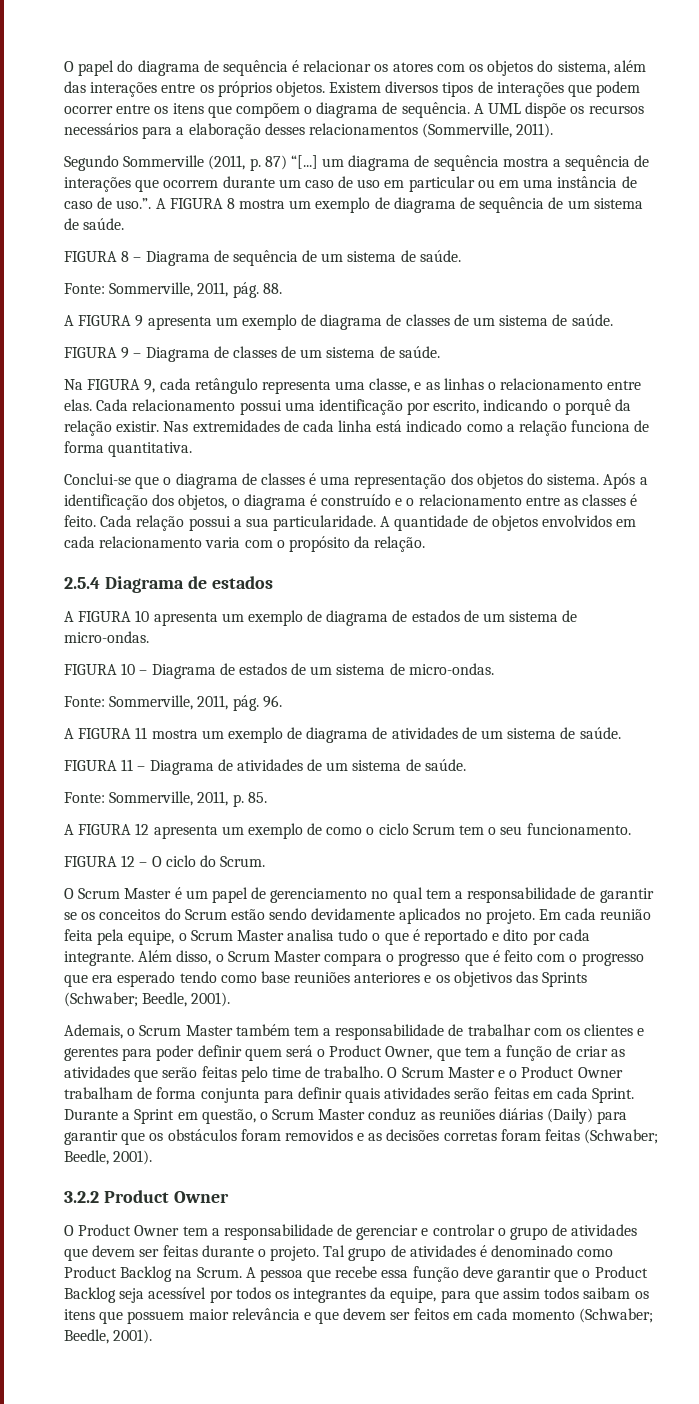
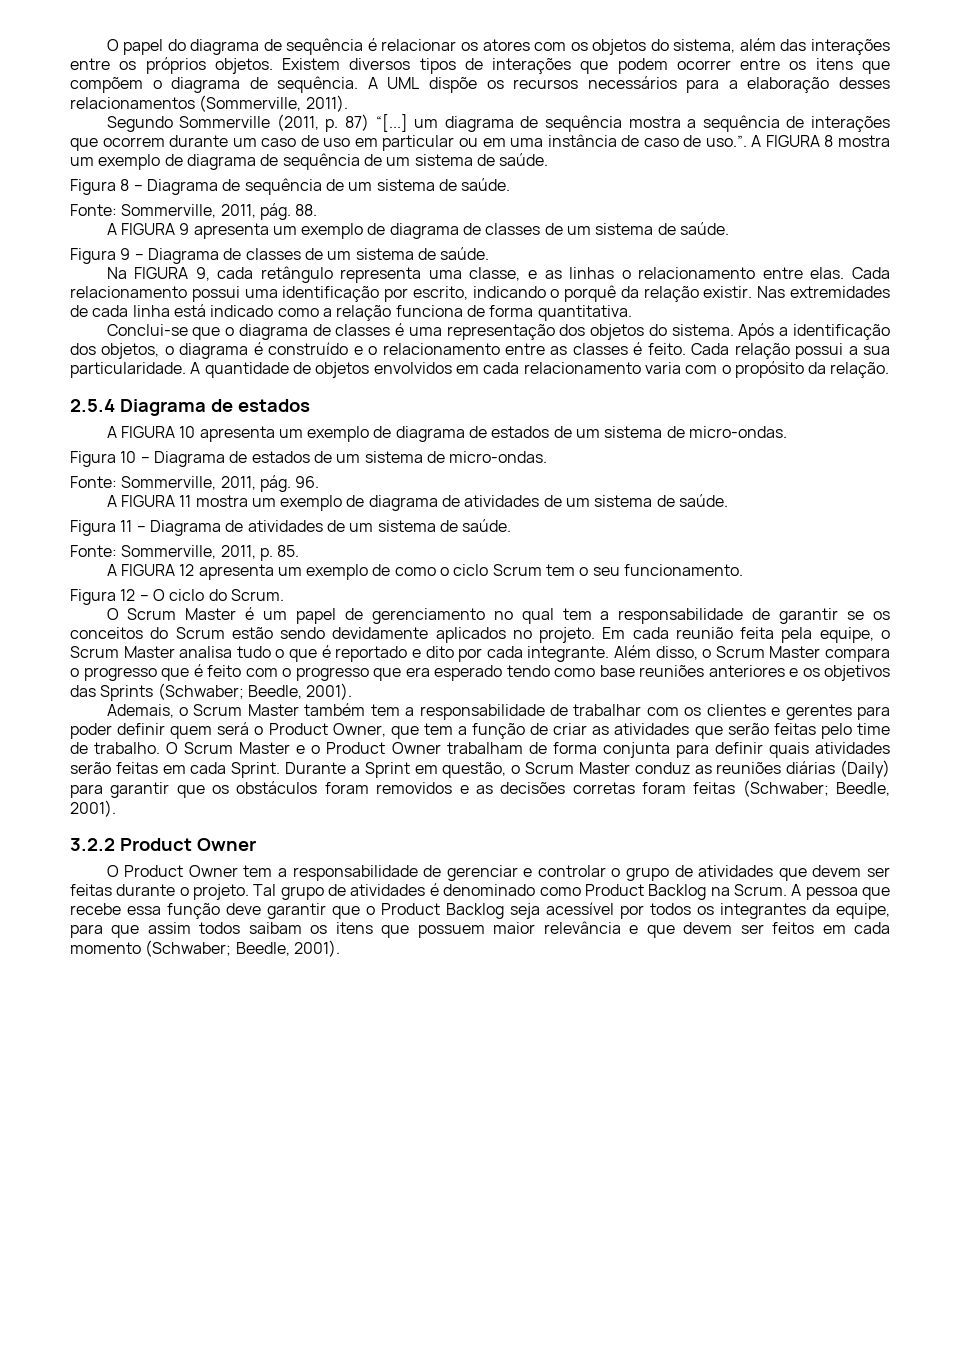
[64,251,117,262] FIGURA -> [70,179,116,195] Figura
[64,347,117,358] FIGURA -> [70,248,116,264] Figura
[64,664,117,675] FIGURA -> [70,451,116,467] Figura
[64,760,117,771] FIGURA -> [70,520,116,536] Figura
[64,856,117,867] FIGURA -> [70,589,116,605] Figura

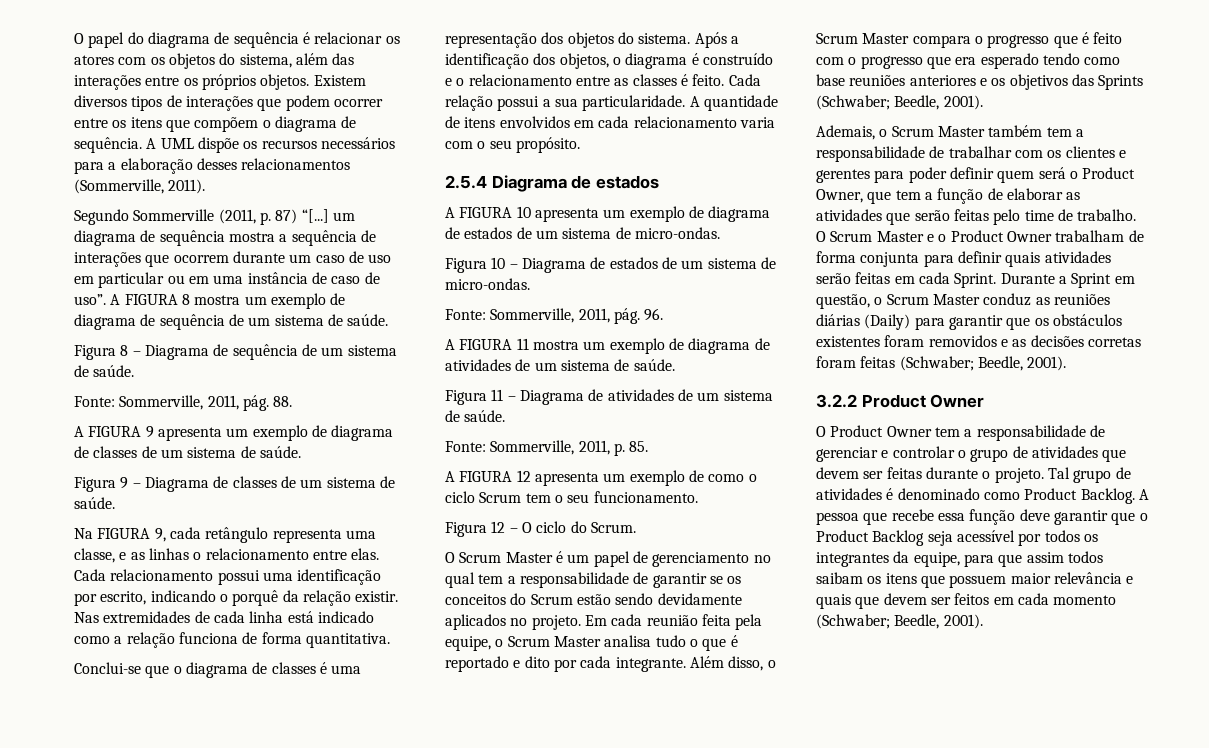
[705,135,747,147] uso.”. -> [74,294,106,305] uso”.
[315,362,370,378] objetos -> [464,117,496,128] itens
[734,361,890,378] propósito da relação. -> [489,137,580,153] seu propósito.
[553,723,588,735] criar -> [1006,188,1063,200] elaborar
(318, 787) none -> [816,336,880,347] existentes
[648,884,787,900] Backlog na Scrum. -> [1080,488,1135,504] Backlog.
(639, 929) none -> [816,594,851,609] quais

